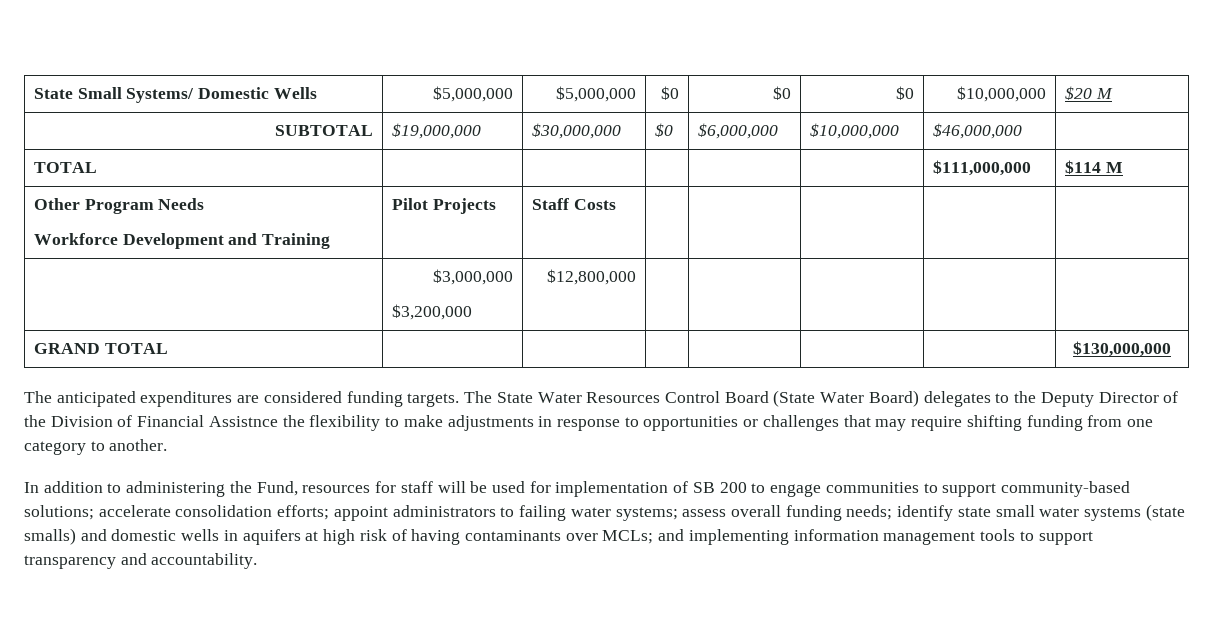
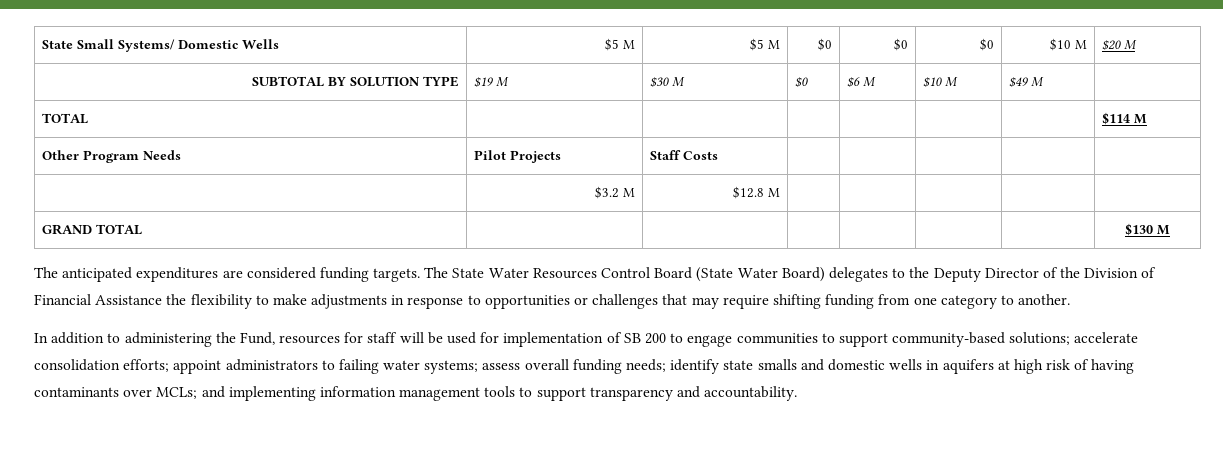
[433,86,514,102] [556,86,637,102] $5,000,000 | $5,000,000 -> [604,38,635,51] [749,38,780,51] $5 M | $5 M
[957,86,1047,102] $10,000,000 -> [1049,38,1087,51] $10 M
[391,123,481,139] [531,123,621,139] [654,123,673,137] [697,123,778,139] [809,123,899,139] [932,123,1022,139] [33,162,97,173] [932,160,1031,176] | $19,000,000 | $30,000,000 | $0 | $6,000,000 | $10,000,000 | $46,000,000 | // TOTAL | | | | | | $111,000,000 -> [327,76,459,87] [474,77,510,87] [650,77,686,87] [795,77,809,87] [847,77,877,87] [923,77,959,87] [1009,77,1045,87] [42,113,89,124] BY SOLUTION TYPE | $19 M | $30 M | $0 | $6 M | $10 M | $49 M | // TOTAL | | | | | |
[33,233,330,249] // Workforce Development and Training -> (182, 155) none
[433,269,514,285] [391,304,472,320] [547,269,637,285] $3,000,000 // $3,200,000 | $12,800,000 -> [594,186,635,199] [732,186,780,199] $3.2 M | $12.8 M
[1073,341,1171,357] $130,000,000 -> [1125,223,1170,236] $130 M
[208,416,278,427] Assistnce -> [95,295,163,305] Assistance
[995,504,1185,521] [24,528,76,545] small water systems (state smalls) -> [757,359,797,370] smalls

